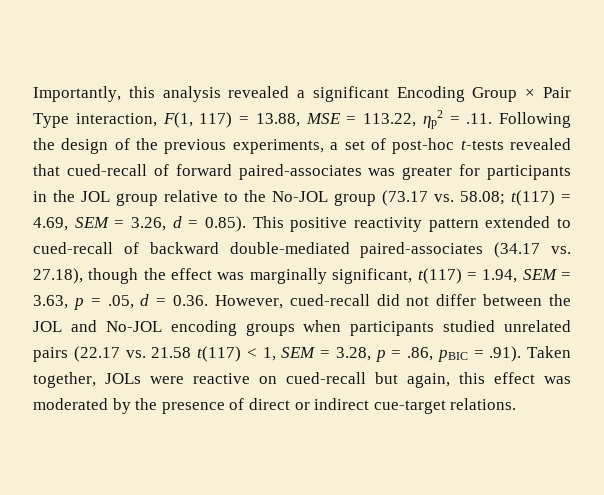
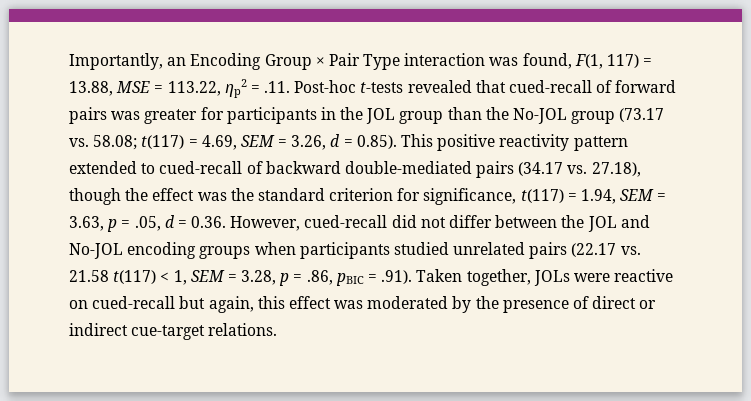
[128,86,389,102] this analysis revealed a significant -> [167,57,187,66] an
[75,113,157,127] interaction, -> [404,53,572,69] interaction was found,
[499,112,571,128] [33,138,455,154] Following the design of the previous experiments, a set of post-hoc -> [294,80,357,93] Post-hoc
[238,164,362,180] paired-associates -> [69,107,107,124] pairs
[163,190,238,202] relative to -> [447,107,482,120] than
[360,242,484,258] paired-associates -> [476,161,515,178] pairs
[249,268,413,284] marginally significant, -> [230,188,517,205] the standard criterion for significance,

